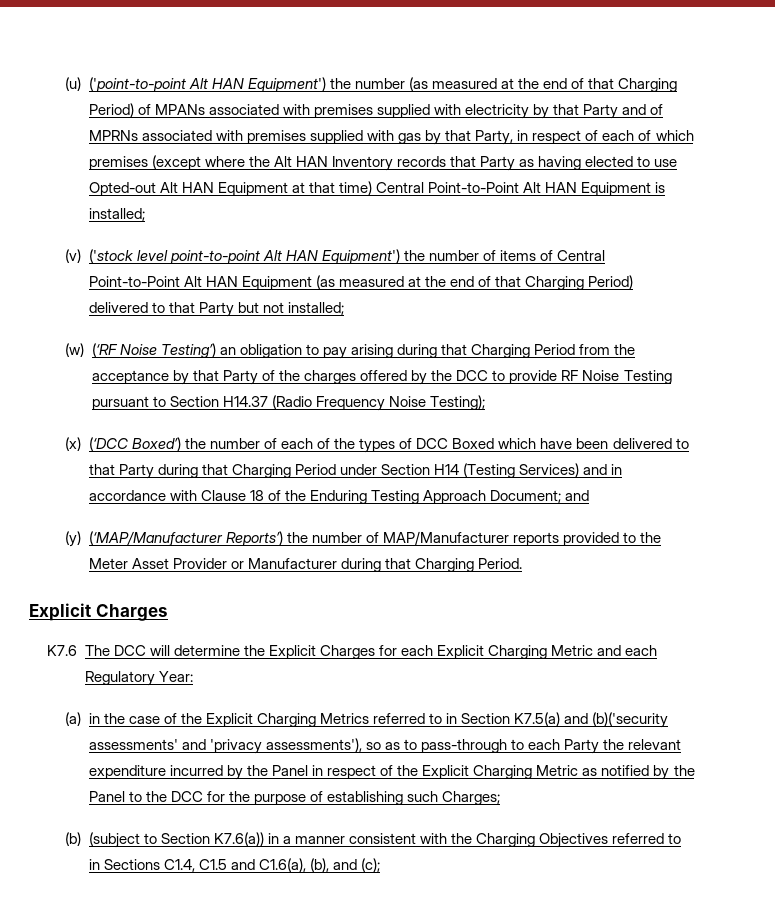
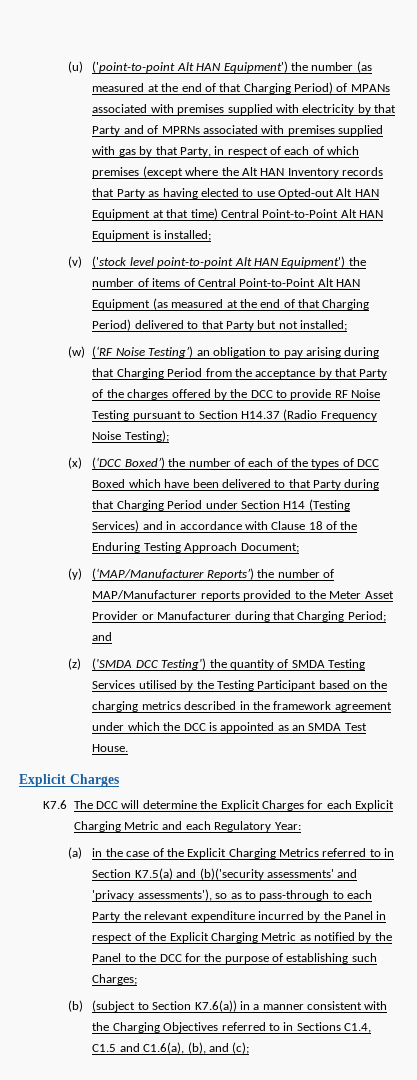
[565,490,590,501] and -> (299, 548) none
[478,558,523,569] Period. -> [347,611,386,622] [92,632,113,641] [67,658,366,670] [92,680,388,691] [92,701,392,712] [92,722,367,733] [92,744,129,752] Period; and // (z) ('SMDA DCC Testing') the quantity of SMDA Testing Services utilised by the Testing Participant based on the charging metrics described in the framework agreement under which the DCC is appointed as an SMDA Test House.

